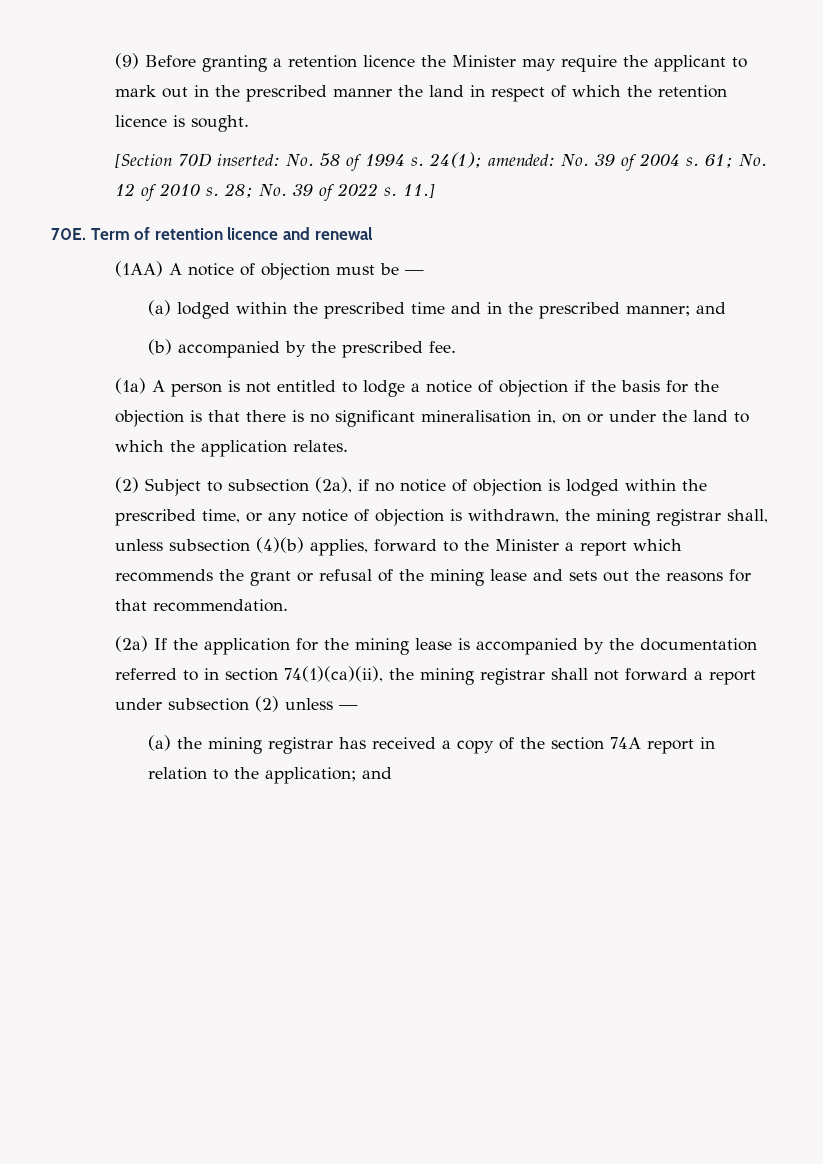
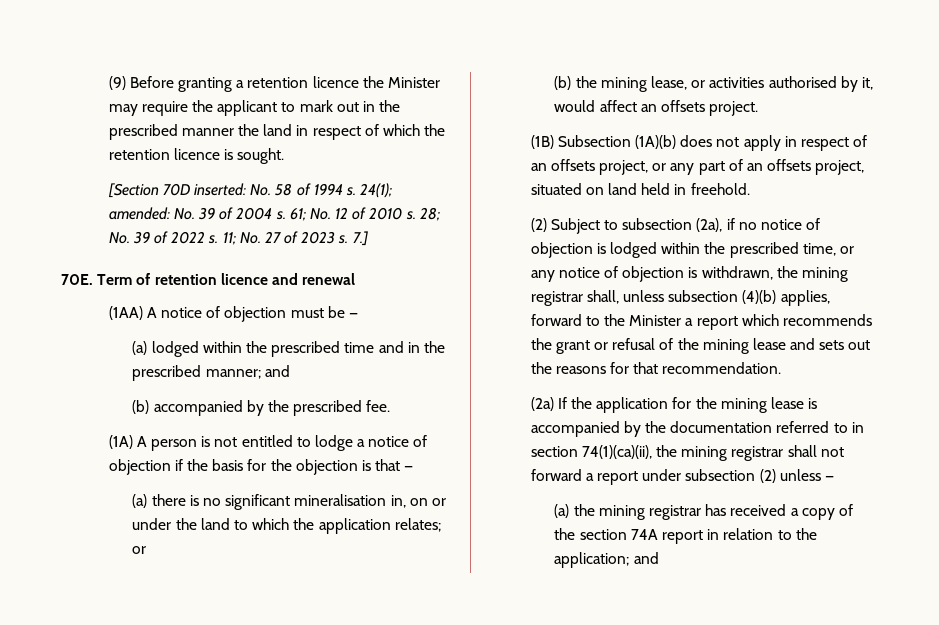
[403,183,436,198] 11.] -> [222,231,368,246] 11; No. 27 of 2023 s. 7.]
[115,378,147,394] (1a) -> [108,435,133,449] (1A)
(241, 416) none -> [404,466,414,471] [132,494,148,508] — // (a)
[293,440,349,452] relates. -> [394,518,441,532] [132,546,147,554] [554,76,873,92] [554,100,759,116] [530,135,868,151] [530,159,865,175] [530,183,750,195] relates; or // (b) the mining lease, or activities authorised by it, would affect an offsets project. // (1B) Subsection (1A)(b) does not apply in respect of an offsets project, or any part of an offsets project, situated on land held in freehold.

